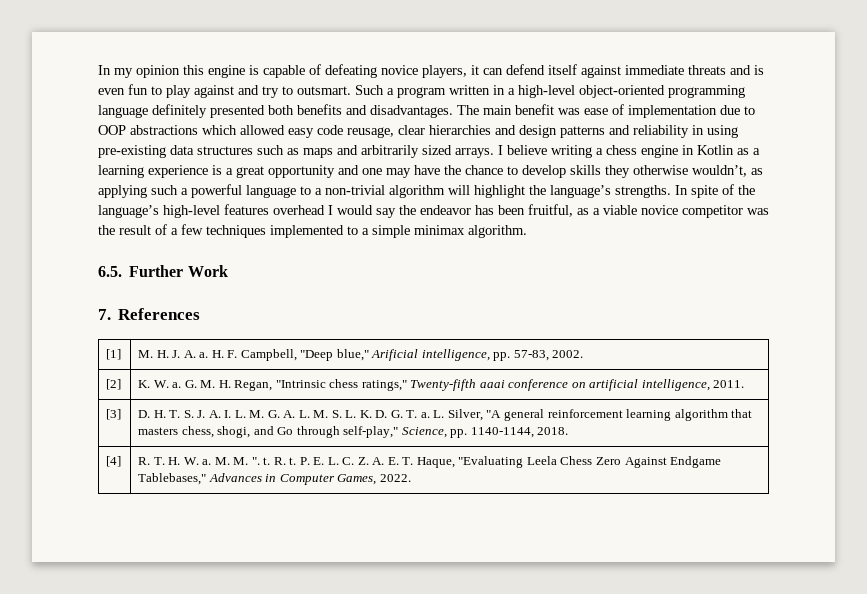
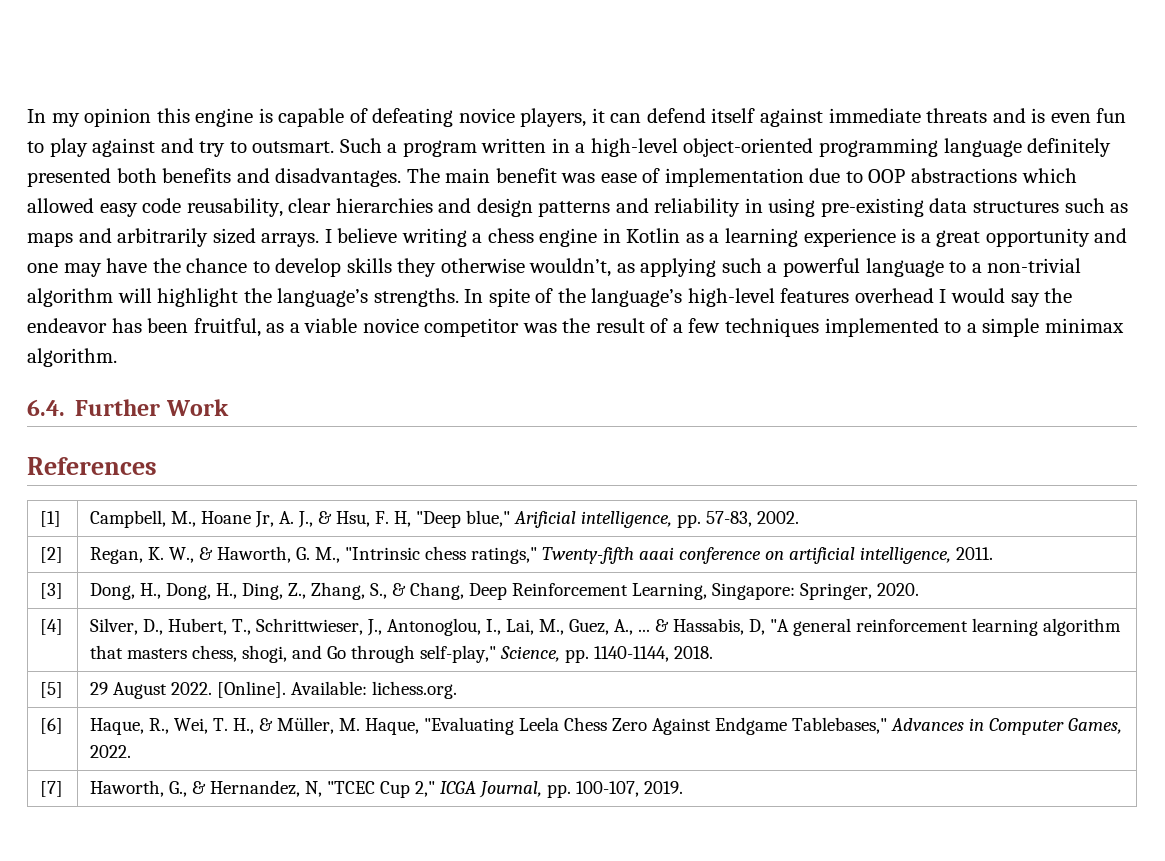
[347,127,394,138] reusage, -> [186,198,283,217] reusability,
[98,266,122,277] 6.5. -> [27,399,65,416] 6.4.
[98,309,111,320] 7. -> (229, 407) none
[138,349,297,361] M. H. J. A. a. H. F. Campbell, -> [90,510,412,528] Campbell, M., Hoane Jr, A. J., & Hsu, F. H,
[138,380,273,391] K. W. a. G. M. H. Regan, -> [90,546,341,564] Regan, K. W., & Haworth, G. M.,
[138,409,483,421] D. H. T. S. J. A. I. L. M. G. A. L. M. S. L. K. D. G. T. a. L. Silver, -> [90,582,920,600] [40,619,64,635] [90,618,766,636] Dong, H., Dong, H., Ding, Z., Zhang, S., & Chang, Deep Reinforcement Learning, Singapore: Springer, 2020. // [4] | Silver, D., Hubert, T., Schrittwieser, J., Antonoglou, I., Lai, M., Guez, A., ... & Hassabis, D,
[106,456,122,467] [138,457,414,465] [4] | R. T. H. W. a. M. M. ". t. R. t. P. E. L. C. Z. A. E. T. -> [40,682,64,698] [90,681,458,699] [40,718,64,734] [90,717,361,735] [5] | 29 August 2022. [Online]. Available: lichess.org. // [6] | Haque, R., Wei, T. H., & Müller, M.
(411, 478) none -> [40,781,64,797] [90,780,684,798] // [7] | Haworth, G., & Hernandez, N, "TCEC Cup 2," ICGA Journal, pp. 100-107, 2019.

